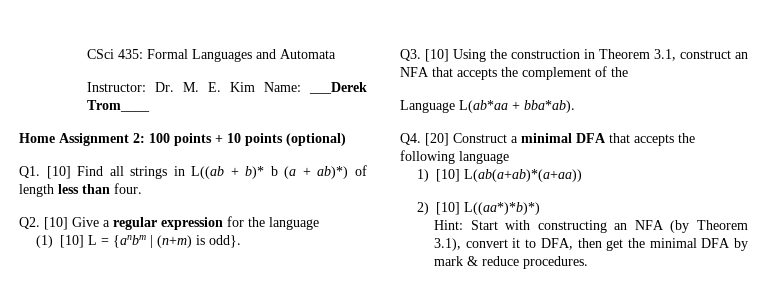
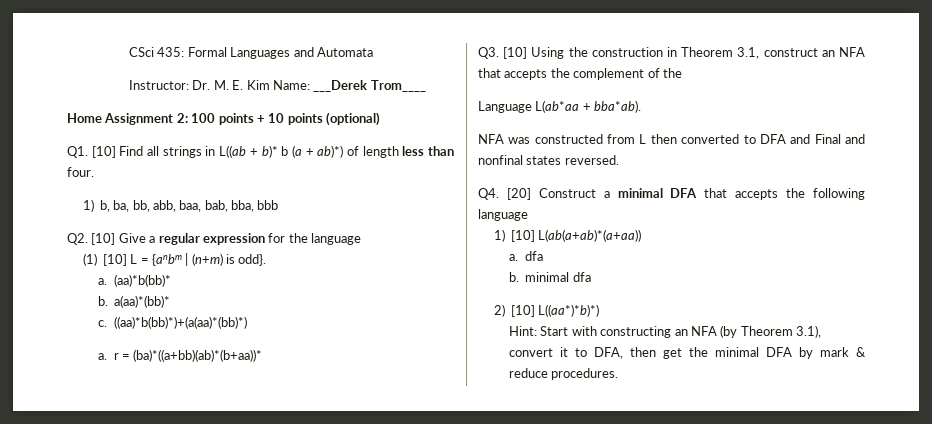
(142, 188) none -> [82,199,279,212] // 1) b, ba, bb, abb, baa, bab, bba, bbb
(242, 241) none -> [98,274,171,287] [98,295,171,308] [98,316,247,329] [98,349,263,362] // a. (aa)*b(bb)* // b. a(aa)*(bb)* // c. ((aa)*b(bb)*)+(a(aa)*(bb)*) // a. r = (ba)*((a+bb)(ab)*(b+aa))*
(575, 106) none -> [478,134,866,144] [478,155,619,165] // NFA was constructed from L then converted to DFA and Final and nonfinal states reversed.
(583, 175) none -> [509,251,543,261] [509,272,591,282] // a. dfa // b. minimal dfa

